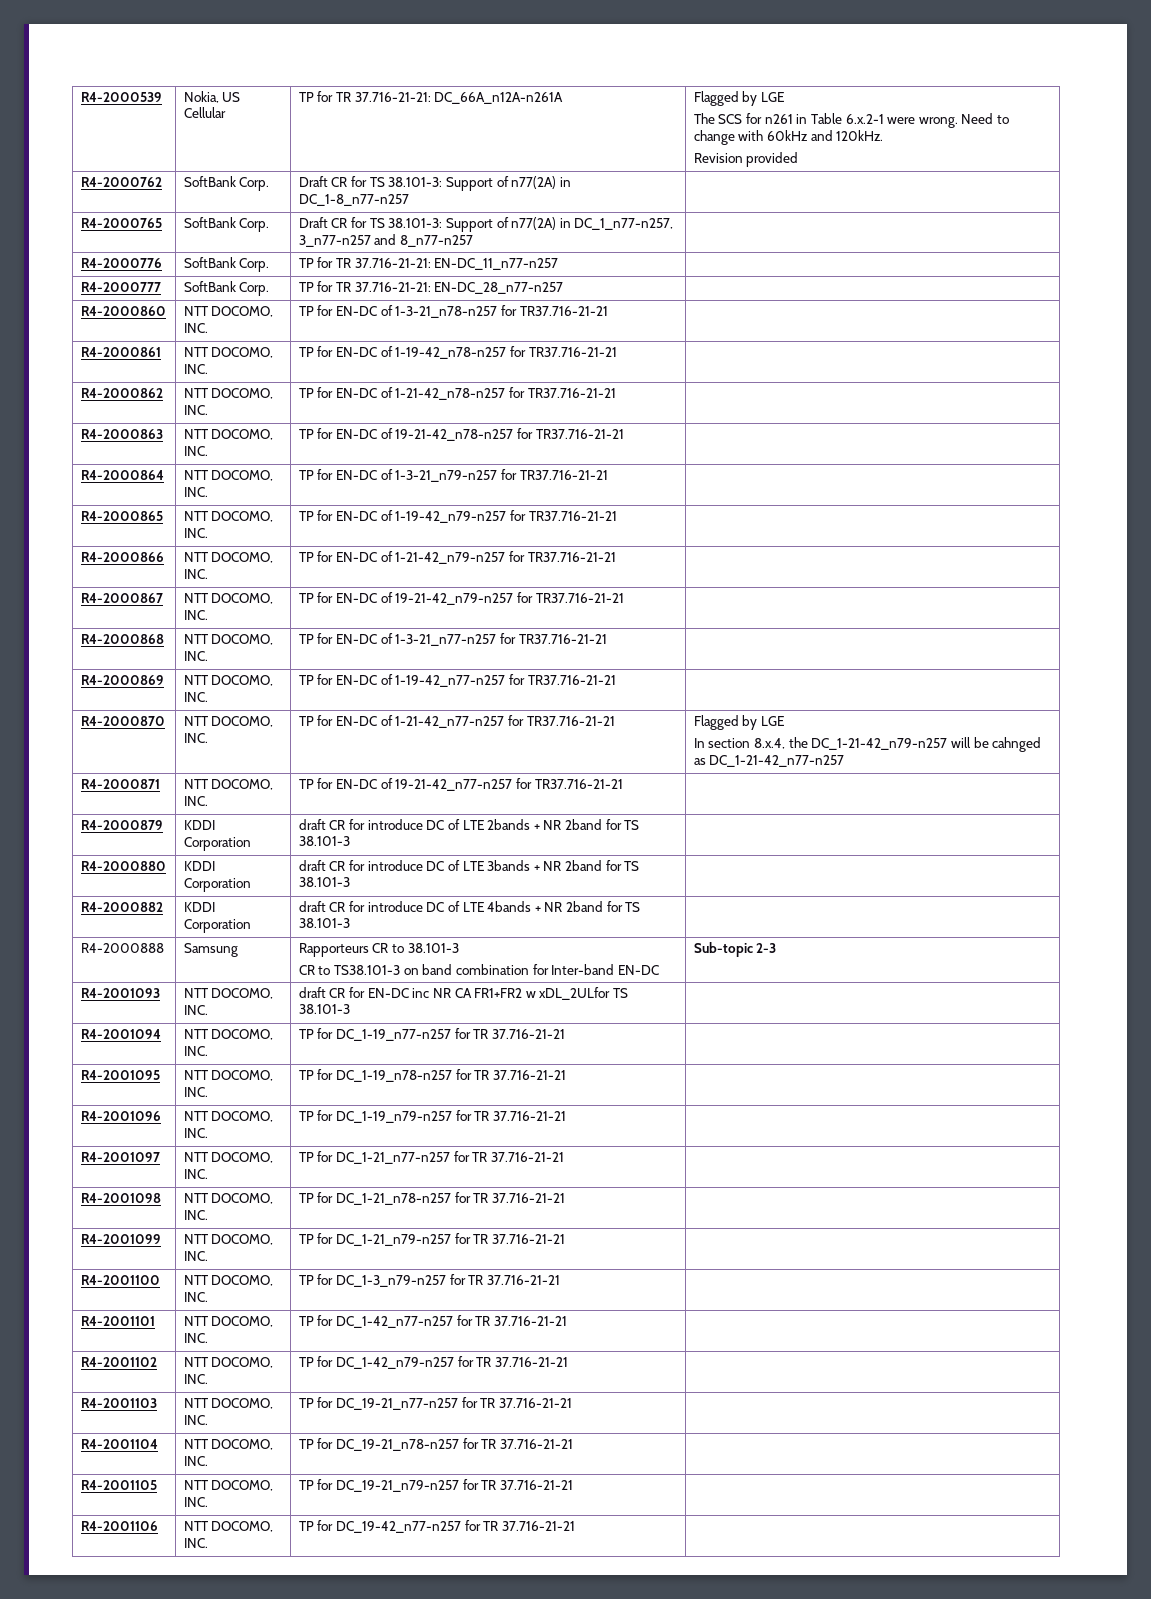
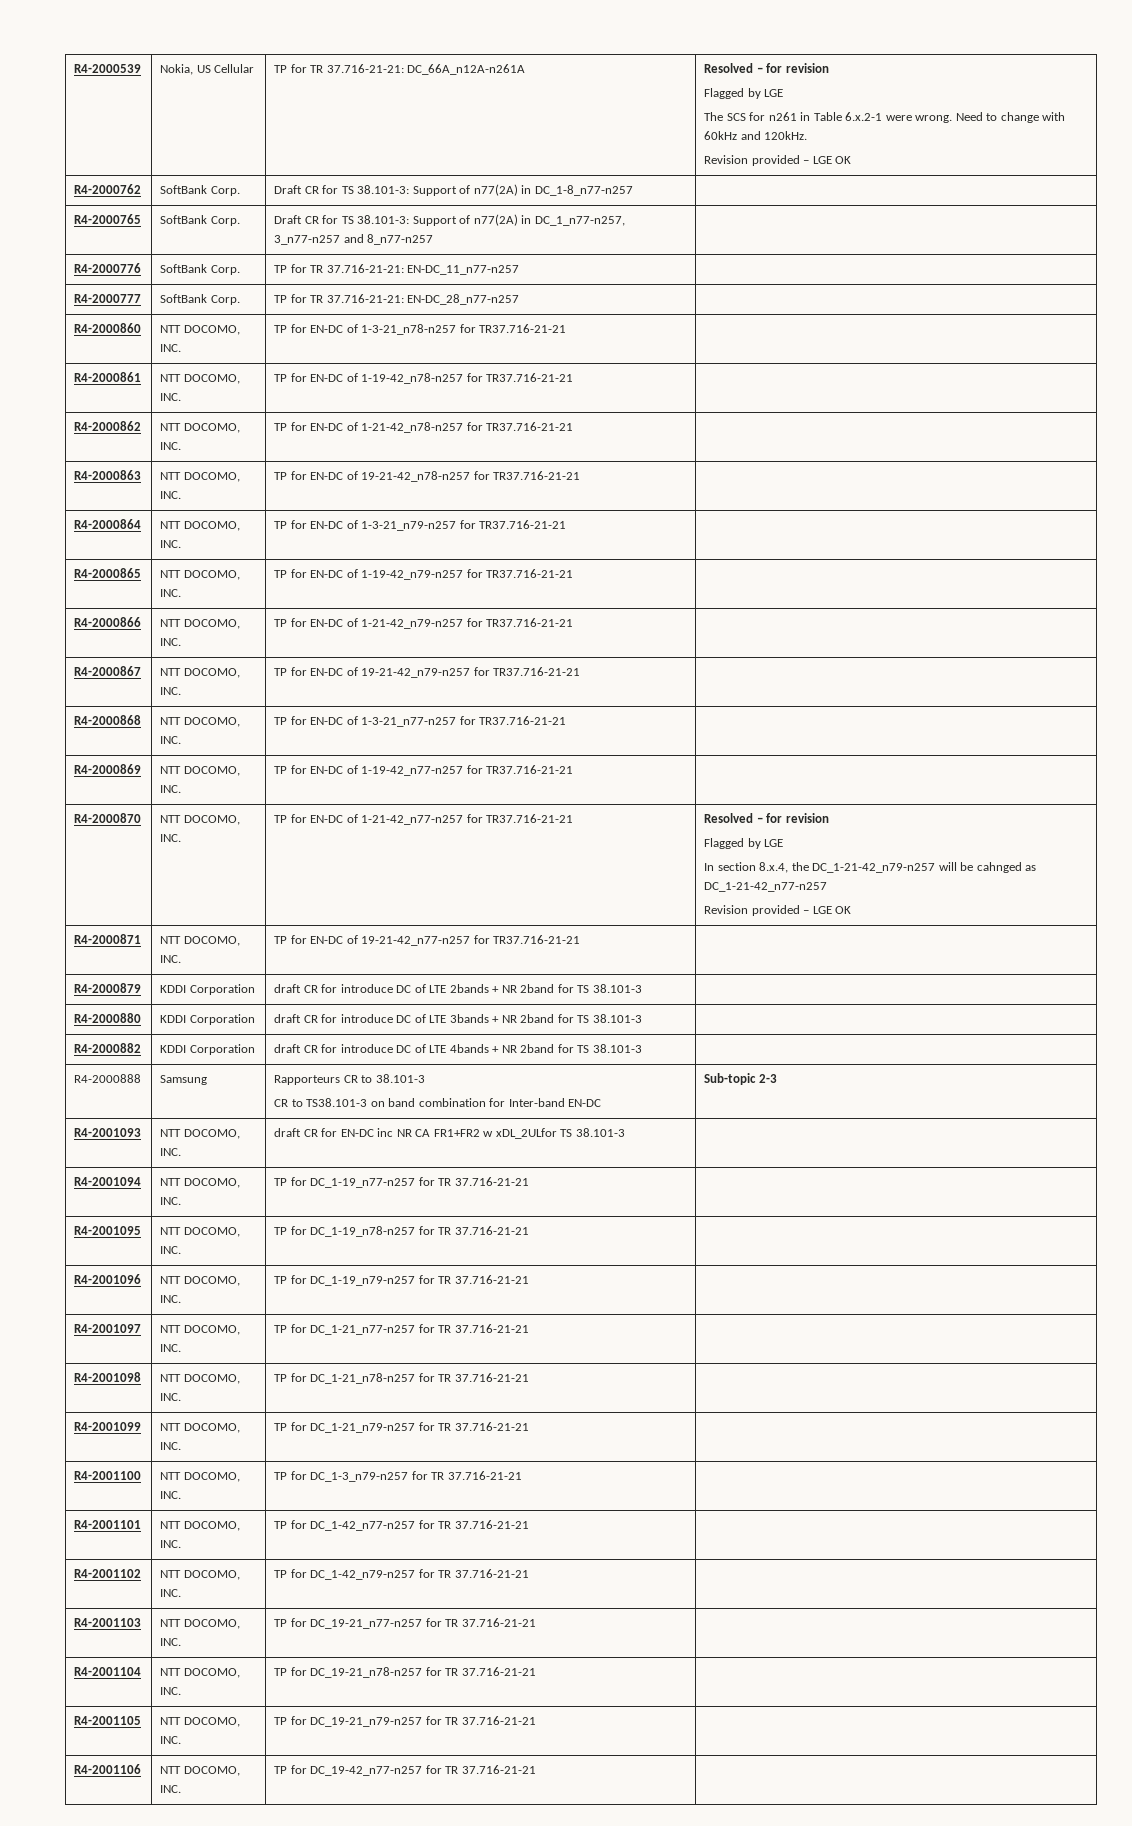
(564, 98) none -> [704,63,829,73] Resolved – for revision //
(799, 159) none -> [803,156,852,164] – LGE OK
(615, 721) none -> [704,813,829,823] Resolved – for revision //
(845, 761) none -> [704,905,852,916] // Revision provided – LGE OK

